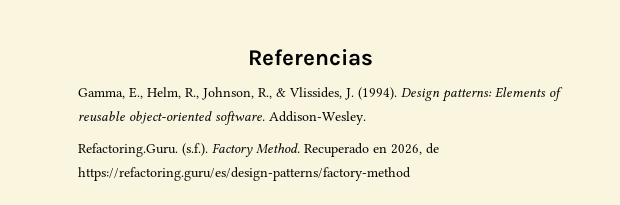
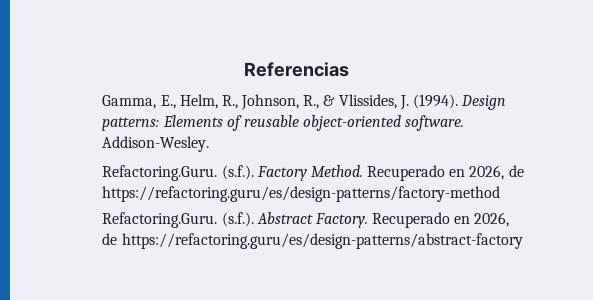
(411, 174) none -> [102,212,510,228] [102,233,523,249] // Refactoring.Guru. (s.f.). Abstract Factory. Recuperado en 2026, de https://refactoring.guru/es/design-patterns/abstract-factory

